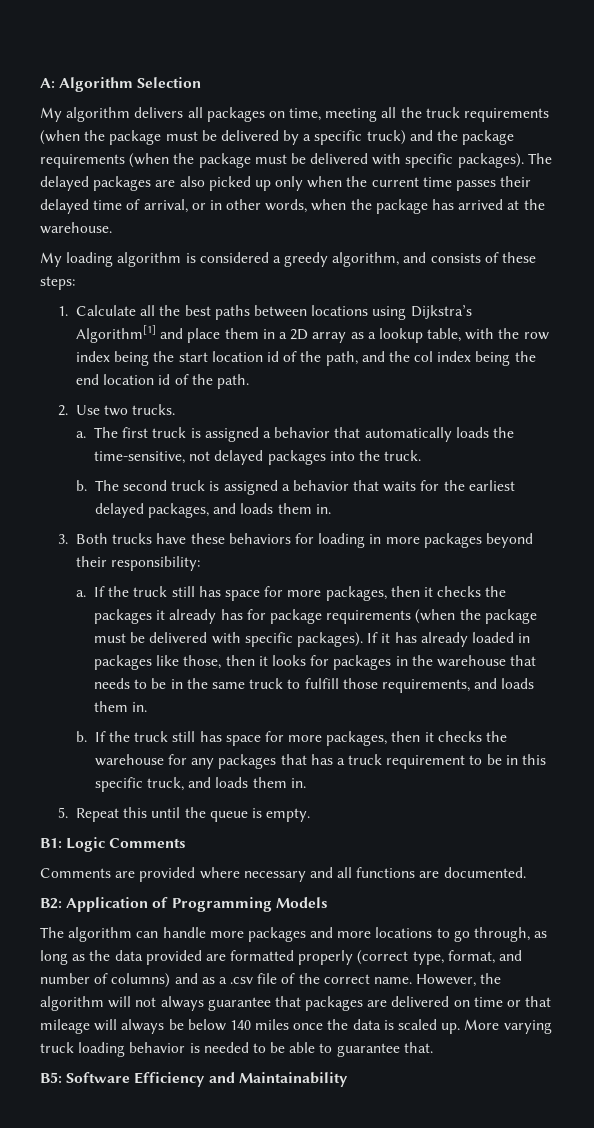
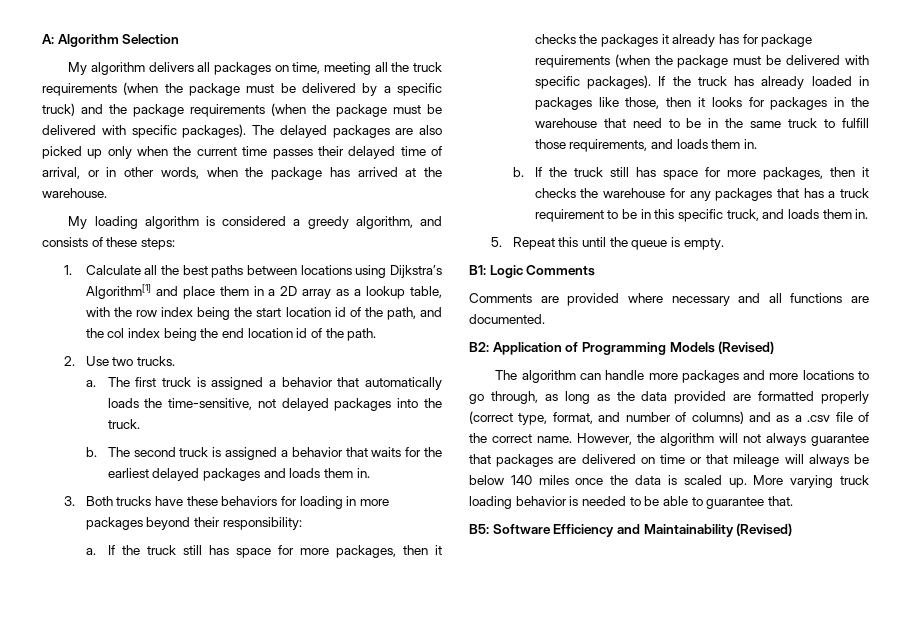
[147,503,209,518] packages, -> [203,468,261,481] packages
[381,633,391,643] it -> [672,76,727,86] the truck
[94,678,131,689] needs -> [632,118,662,128] need
(328, 902) none -> [718,341,775,354] (Revised)
(348, 1079) none -> [736,523,793,536] (Revised)

